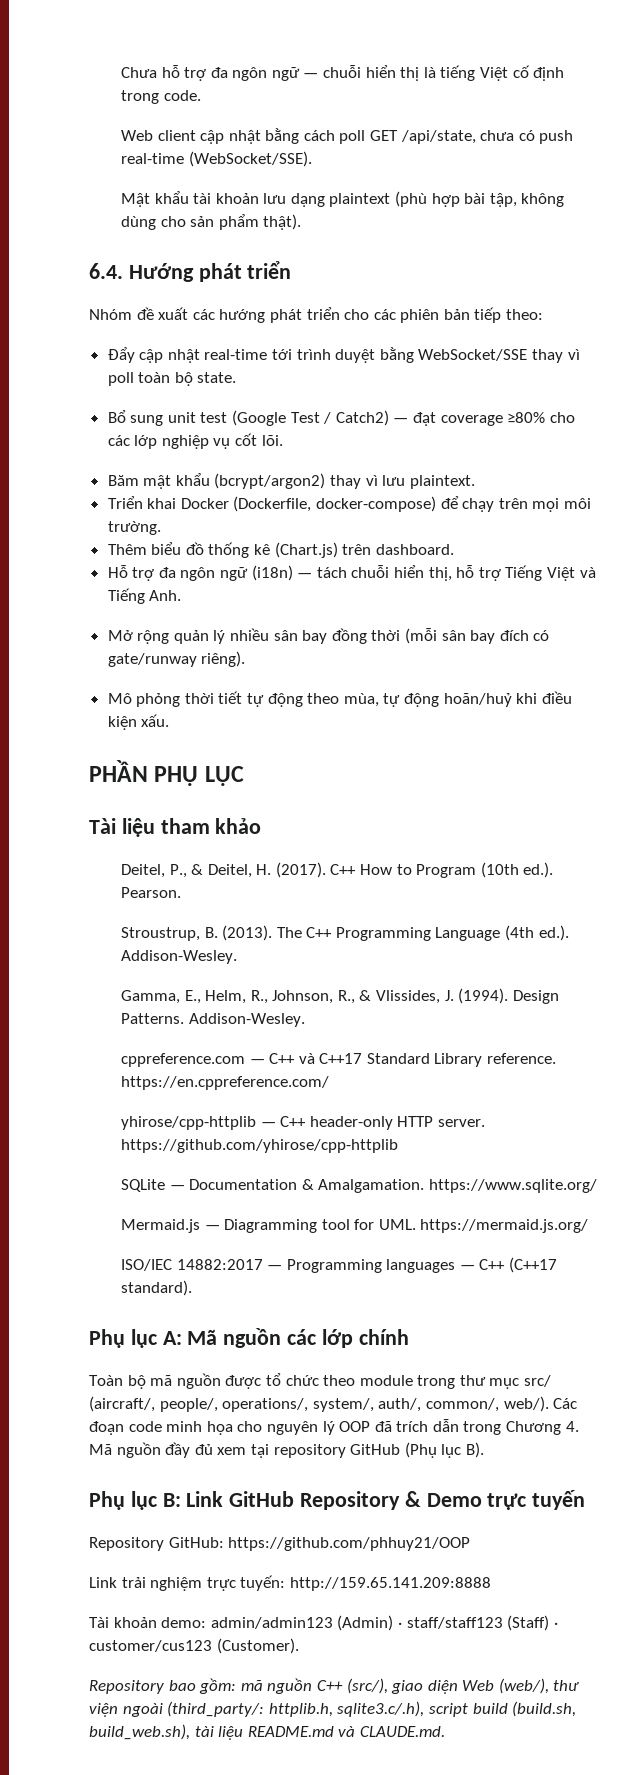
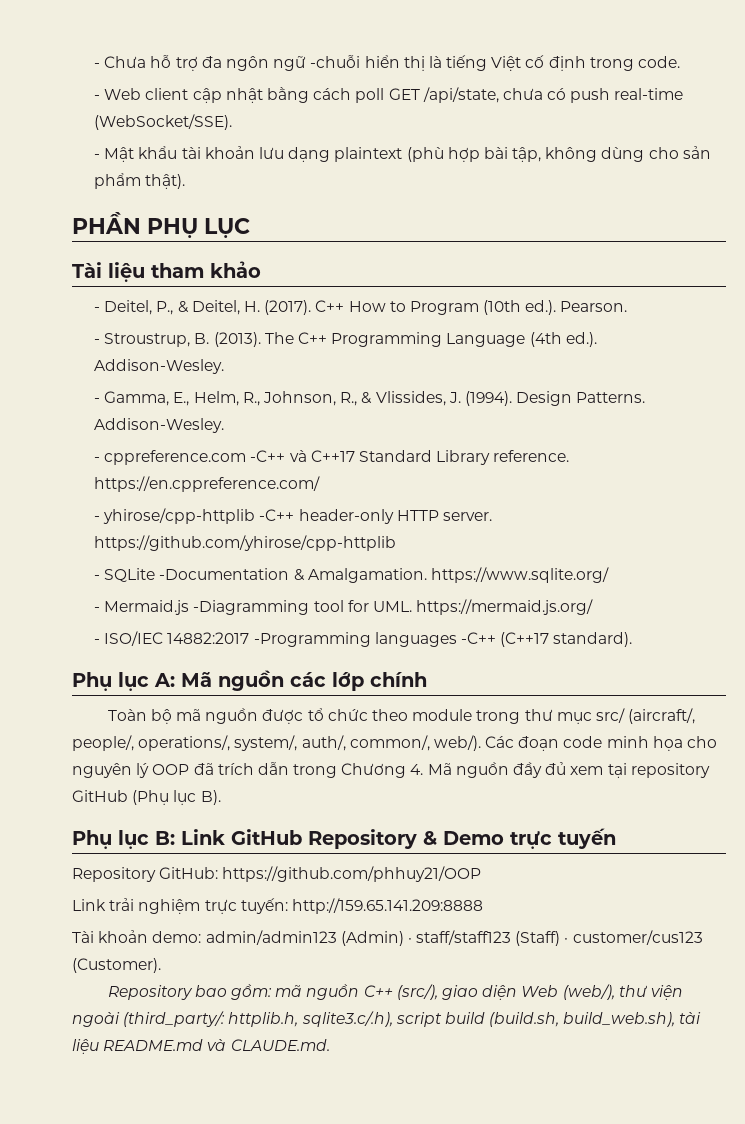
(120, 72) none -> [94,63,101,68] -
[303,65,362,78] — chuỗi -> [310,55,361,68] -chuỗi
(201, 95) none -> [94,95,101,100] -
(312, 159) none -> [94,154,101,159] -
[89,261,292,282] [89,307,544,323] [107,347,580,363] [107,372,237,386] [107,410,575,426] [107,433,283,449] [107,473,475,489] [107,496,592,512] [107,521,161,535] [107,542,454,558] [107,565,596,581] [107,588,182,604] [107,628,550,644] [107,651,246,667] [107,691,572,707] [107,714,170,730] // 6.4. Hướng phát triển // Nhóm đề xuất các hướng phát triển cho các phiên bản tiếp theo: // Đẩy cập nhật real-time tới trình duyệt bằng WebSocket/SSE thay vì poll toàn bộ state. // Bổ sung unit test (Google Test / Catch2) — đạt coverage ≥80% cho các lớp nghiệp vụ cốt lõi. // Băm mật khẩu (bcrypt/argon2) thay vì lưu plaintext. // Triển khai Docker (Dockerfile, docker-compose) để chạy trên mọi môi trường. // Thêm biểu đồ thống kê (Chart.js) trên dashboard. // Hỗ trợ đa ngôn ngữ (i18n) — tách chuỗi hiển thị, hỗ trợ Tiếng Việt và Tiếng Anh. // Mở rộng quản lý nhiều sân bay đồng thời (mỗi sân bay đích có gate/runway riêng). // Mô phỏng thời tiết tự động theo mùa, tự động hoãn/huỷ khi điều kiện xấu. -> (186, 181) none
(262, 826) none -> [94,307,101,312] -
(181, 892) none -> [94,339,101,344] -
(237, 957) none -> [94,398,101,403] -
[120,1053,296,1067] cppreference.com — C++ -> [94,450,286,465] - cppreference.com -C++
[120,1116,307,1130] yhirose/cpp-httplib — C++ -> [94,508,295,524] - yhirose/cpp-httplib -C++
[120,1179,298,1192] SQLite — Documentation -> [94,568,290,582] - SQLite -Documentation
[120,1219,318,1233] Mermaid.js — Diagramming -> [94,600,310,615] - Mermaid.js -Diagramming
(589, 1226) none -> [94,639,101,644] -
[267,1259,506,1273] — Programming languages — C++ -> [253,632,496,647] -Programming languages -C++

